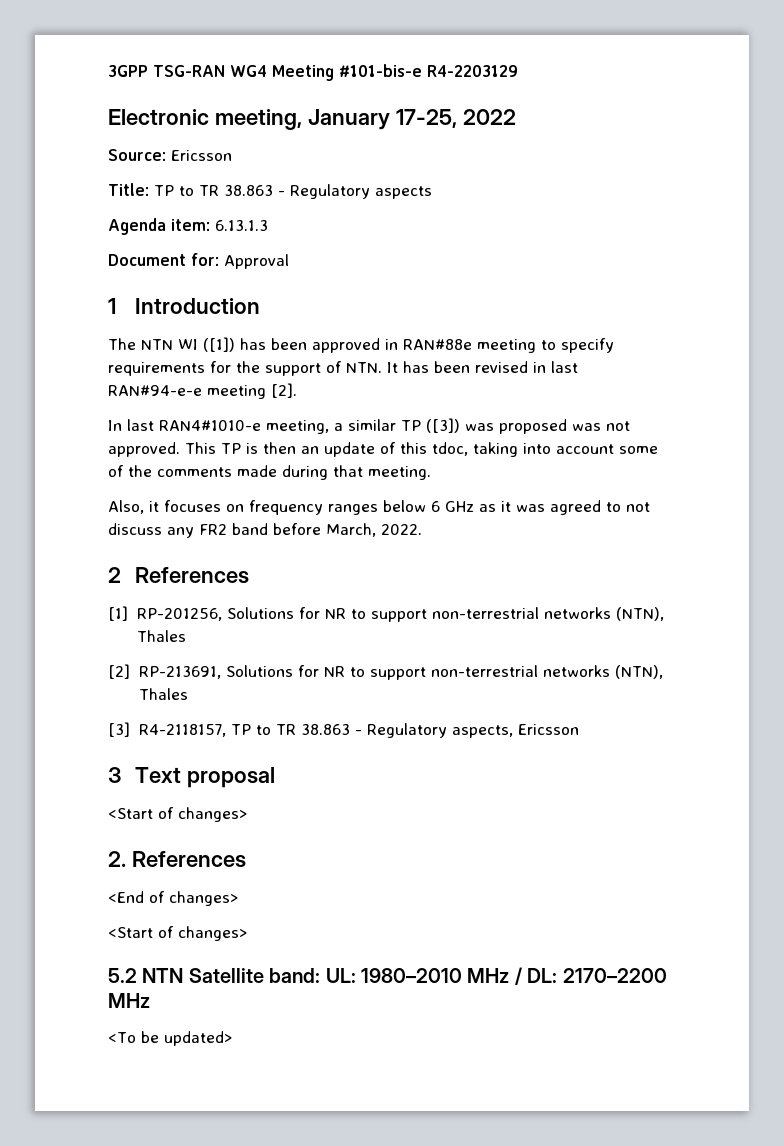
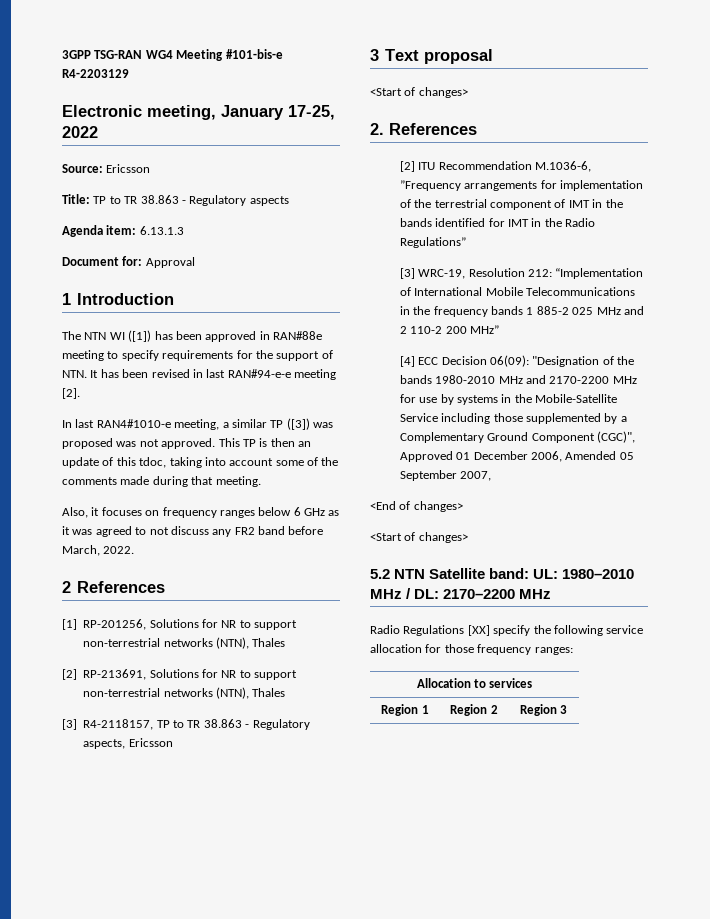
(246, 859) none -> [399,161,592,172] [399,180,644,191] [399,199,623,210] [399,218,596,227] [399,237,466,248] [399,268,644,279] [399,287,636,296] [399,306,644,317] [399,325,500,334] [399,355,635,367] [399,375,637,384] [399,394,618,405] [399,413,627,424] [399,431,636,443] [399,451,634,462] [399,470,492,481] // [2] ITU Recommendation M.1036-6, ”Frequency arrangements for implementation of the terrestrial component of IMT in the bands identified for IMT in the Radio Regulations” // [3] WRC-19, Resolution 212: “Implementation of International Mobile Telecommunications in the frequency bands 1 885-2 025 MHz and 2 110-2 200 MHz” // [4] ECC Decision 06(09): "Designation of the bands 1980-2010 MHz and 2170-2200 MHz for use by systems in the Mobile-Satellite Service including those supplemented by a Complementary Ground Component (CGC)", Approved 01 December 2006, Amended 05 September 2007,
[108,1031,232,1046] <To be updated> -> [370,625,644,636] [370,644,573,655] [416,678,533,688] [381,704,429,716] [450,704,498,716] [519,704,568,716] Radio Regulations [XX] specify the following service allocation for those frequency ranges: // Allocation to services // Region 1 | Region 2 | Region 3

